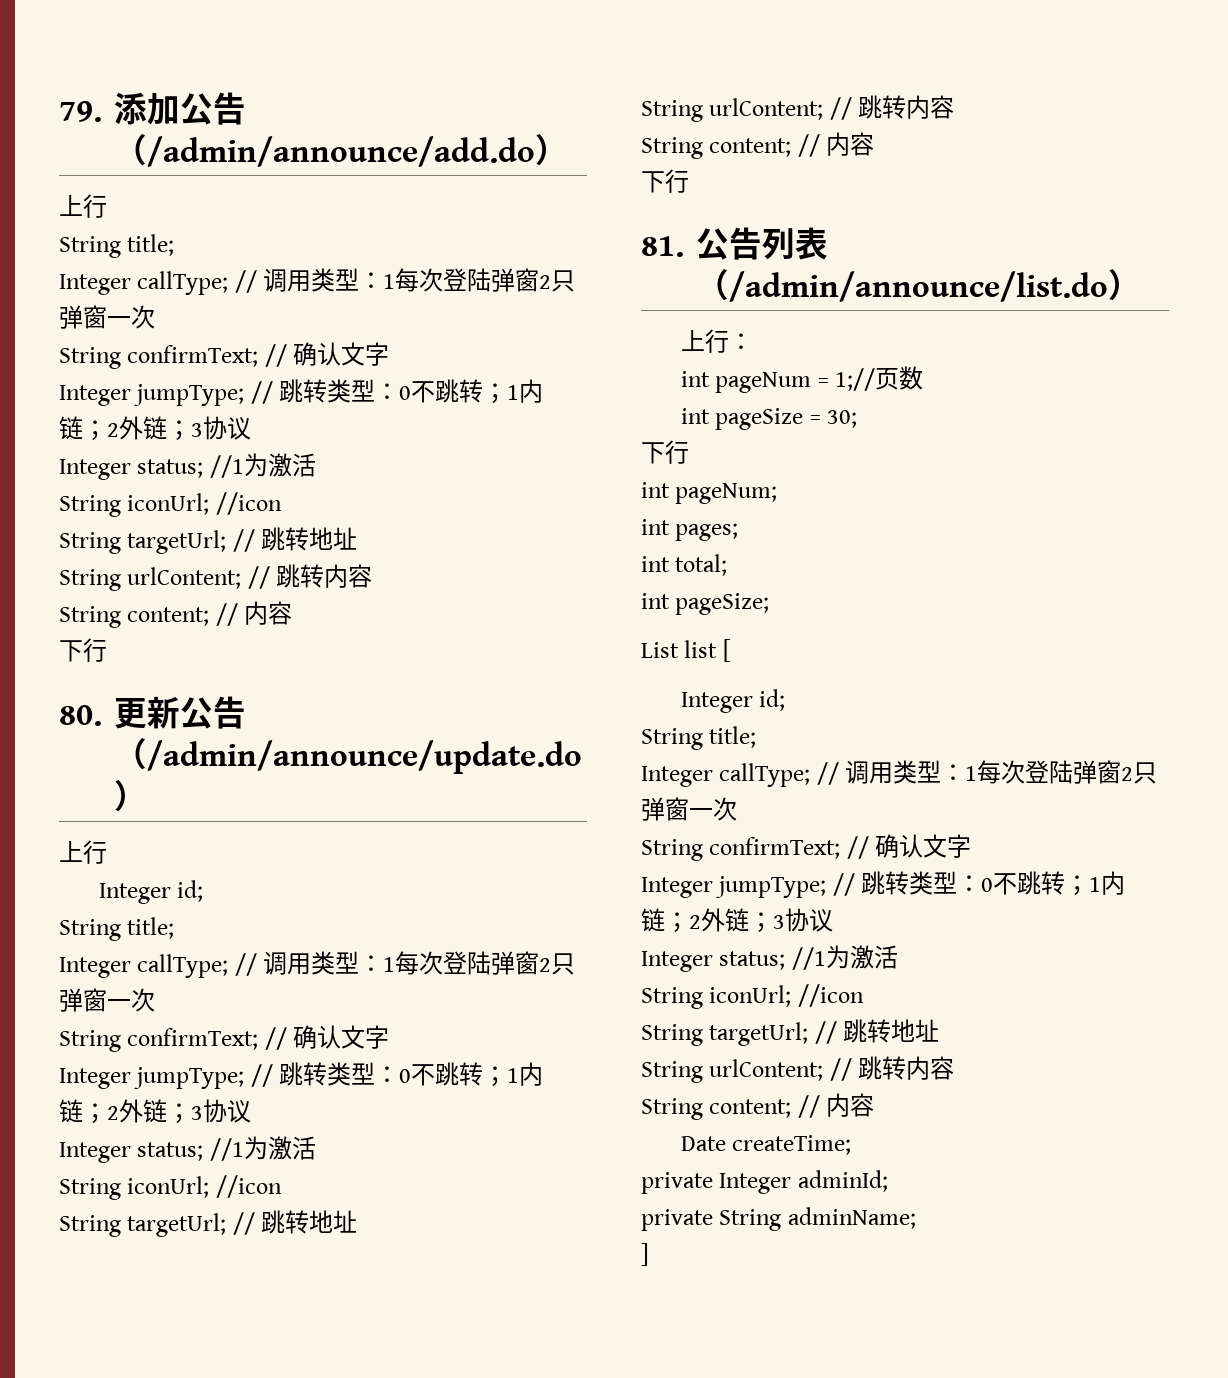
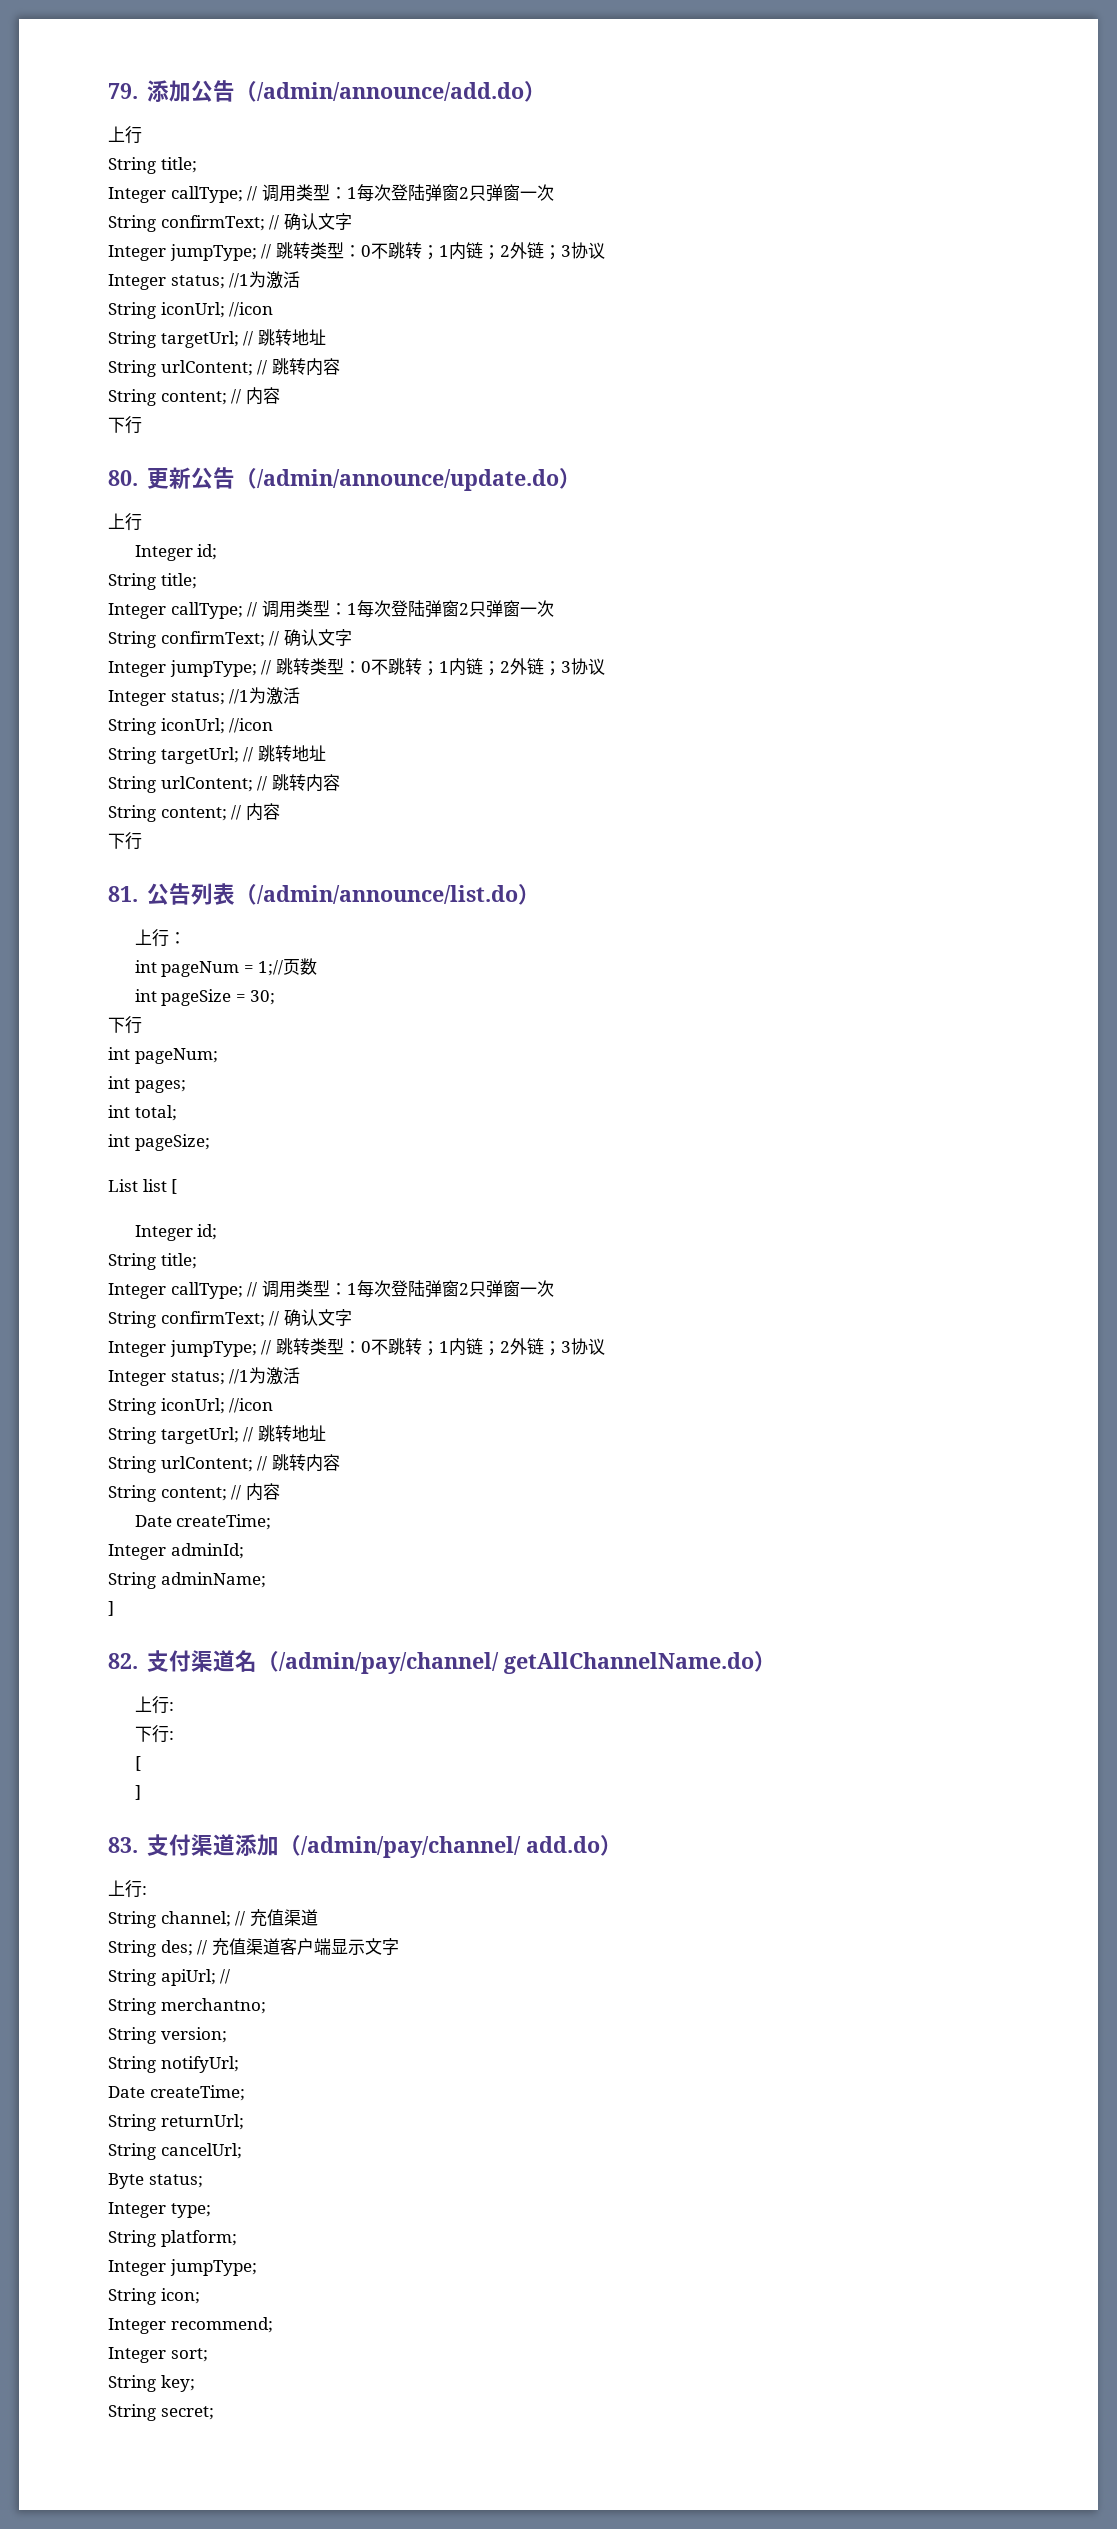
[641,1172,713,1194] private -> (272, 1522) none
[641,1209,713,1231] private -> (244, 1551) none
(649, 1254) none -> [108,1650,776,1674] [134,1696,174,1714] [134,1725,174,1743] [134,1756,141,1771] [134,1785,141,1800] [108,1834,622,1858] [108,1880,147,1898] [108,1909,318,1928] [108,1938,399,1957] [108,1969,231,1986] [108,1998,266,2015] [108,2027,227,2044] [108,2056,239,2073] [108,2085,245,2101] [108,2114,244,2131] [108,2143,242,2160] [108,2173,203,2189] [108,2202,211,2218] [108,2230,237,2247] [108,2259,257,2276] [108,2288,200,2305] [108,2317,273,2334] [108,2347,208,2363] [108,2375,195,2392] [108,2404,214,2421] // 82.支付渠道名（/admin/pay/channel/ getAllChannelName.do） // 上行: // 下行: // [ // ] // 83.支付渠道添加（/admin/pay/channel/ add.do） // 上行: // String channel; // 充值渠道 // String des; // 充值渠道客户端显示文字 // String apiUrl; // // String merchantno; // String version; // String notifyUrl; // Date createTime; // String returnUrl; // String cancelUrl; // Byte status; // Integer type; // String platform; // Integer jumpType; // String icon; // Integer recommend; // Integer sort; // String key; // String secret;

